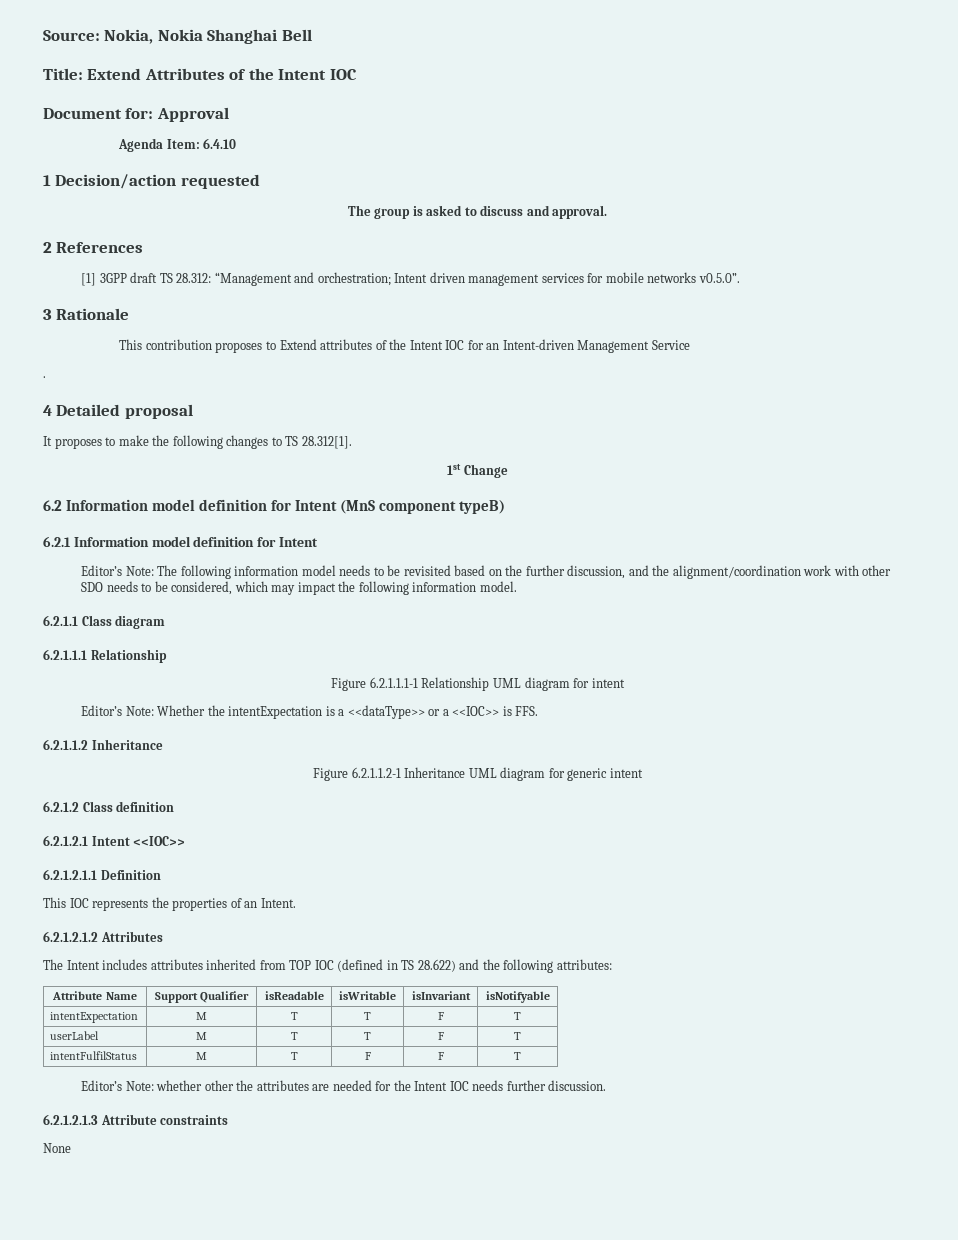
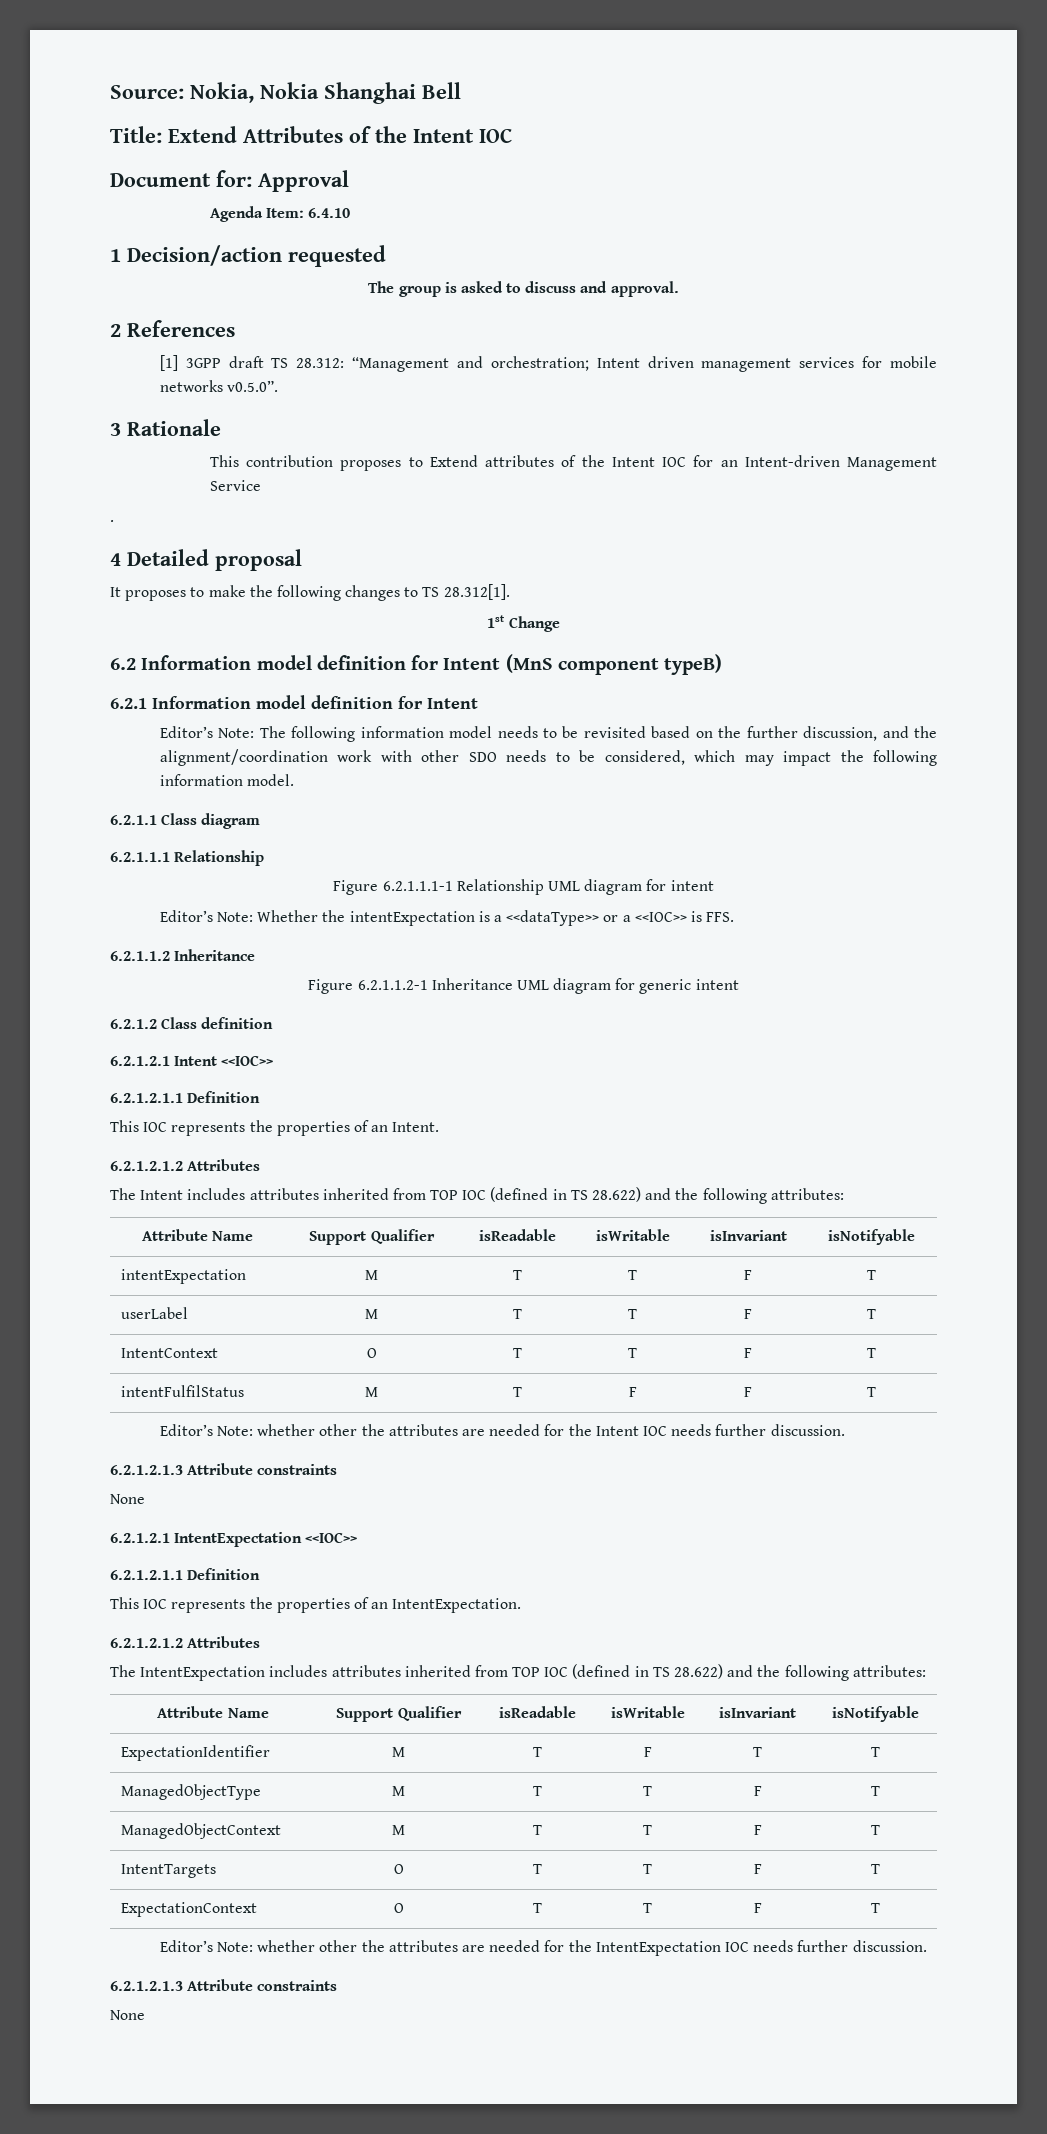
(521, 1036) none -> [120,1348,218,1358] [366,1348,377,1358] [512,1348,522,1358] [628,1348,637,1358] [744,1348,752,1358] [867,1348,876,1358] // IntentContext | O | T | T | F | T
(71, 1148) none -> [110,1532,358,1547] [110,1568,261,1580] [110,1597,522,1613] [110,1636,261,1648] [110,1664,926,1681] [157,1706,269,1718] [336,1706,462,1722] [499,1706,576,1718] [610,1706,685,1718] [719,1707,796,1718] [831,1706,919,1722] [120,1745,270,1761] [392,1747,405,1757] [533,1747,542,1757] [643,1747,652,1757] [753,1747,762,1757] [870,1747,880,1757] [120,1784,261,1800] [392,1786,405,1796] [533,1786,542,1796] [643,1786,652,1796] [753,1786,762,1796] [870,1786,880,1796] [120,1823,281,1839] [392,1825,405,1835] [533,1825,542,1835] [643,1825,652,1835] [753,1825,762,1835] [870,1825,880,1835] [120,1864,216,1878] [393,1864,404,1874] [533,1864,542,1874] [643,1864,652,1874] [753,1864,762,1874] [870,1864,880,1874] [120,1902,257,1917] [393,1903,404,1913] [533,1903,542,1913] [643,1903,652,1913] [753,1903,762,1913] [870,1903,880,1913] [159,1940,927,1956] [110,1979,338,1991] [110,2010,145,2020] // 6.2.1.2.1 IntentExpectation <<IOC>> // 6.2.1.2.1.1 Definition // This IOC represents the properties of an IntentExpectation. // 6.2.1.2.1.2 Attributes // The IntentExpectation includes attributes inherited from TOP IOC (defined in TS 28.622) and the following attributes: // Attribute Name | Support Qualifier | isReadable | isWritable | isInvariant | isNotifyable // ExpectationIdentifier | M | T | F | T | T // ManagedObjectType | M | T | T | F | T // ManagedObjectContext | M | T | T | F | T // IntentTargets | O | T | T | F | T // ExpectationContext | O | T | T | F | T // Editor’s Note: whether other the attributes are needed for the IntentExpectation IOC needs further discussion. // 6.2.1.2.1.3 Attribute constraints // None

